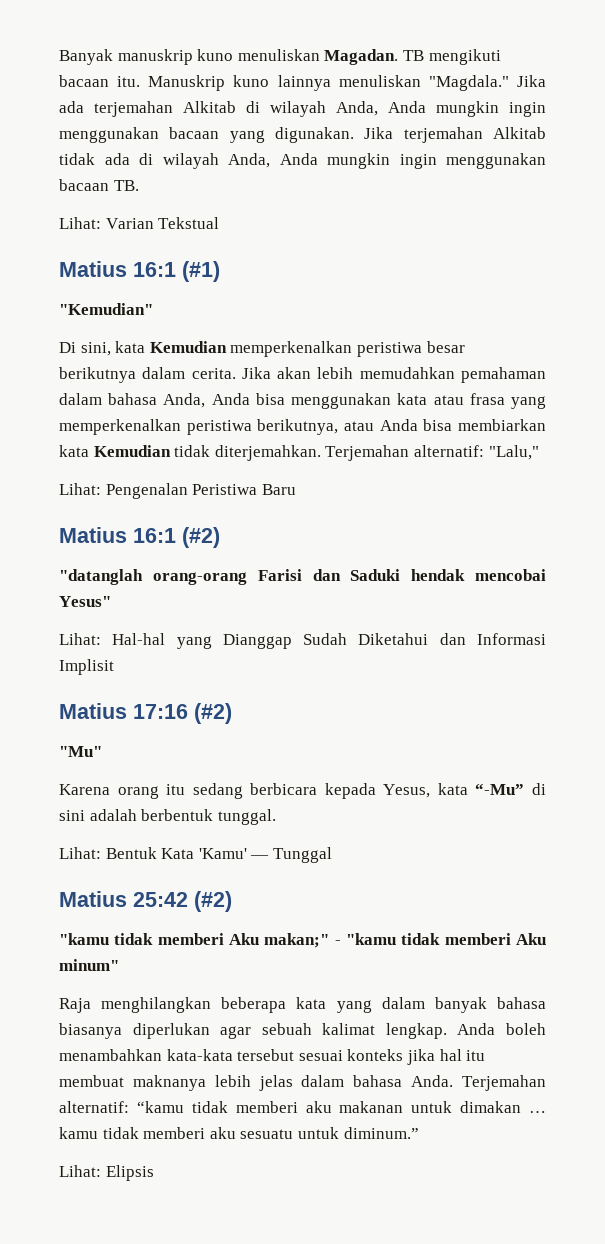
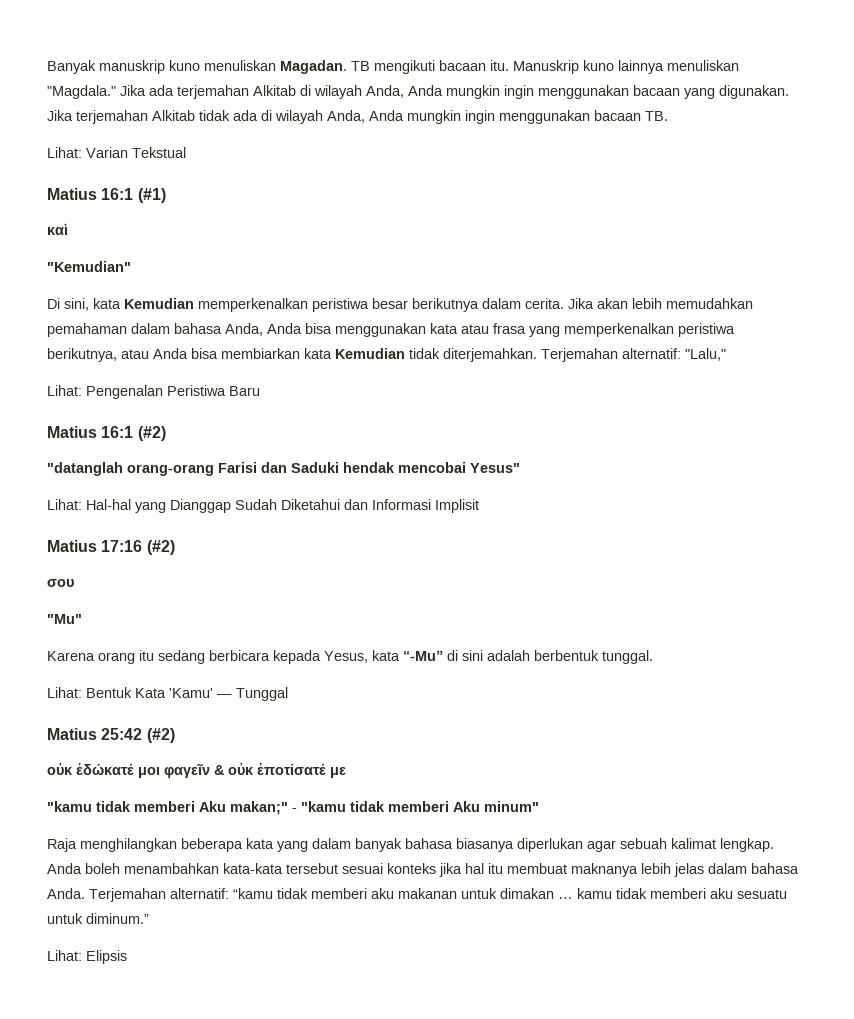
(220, 271) none -> [47,223,68,235] // καὶ
(232, 713) none -> [47,579,74,587] // σου
(232, 901) none -> [47,762,346,778] // οὐκ ἐδώκατέ μοι φαγεῖν & οὐκ ἐποτίσατέ με

